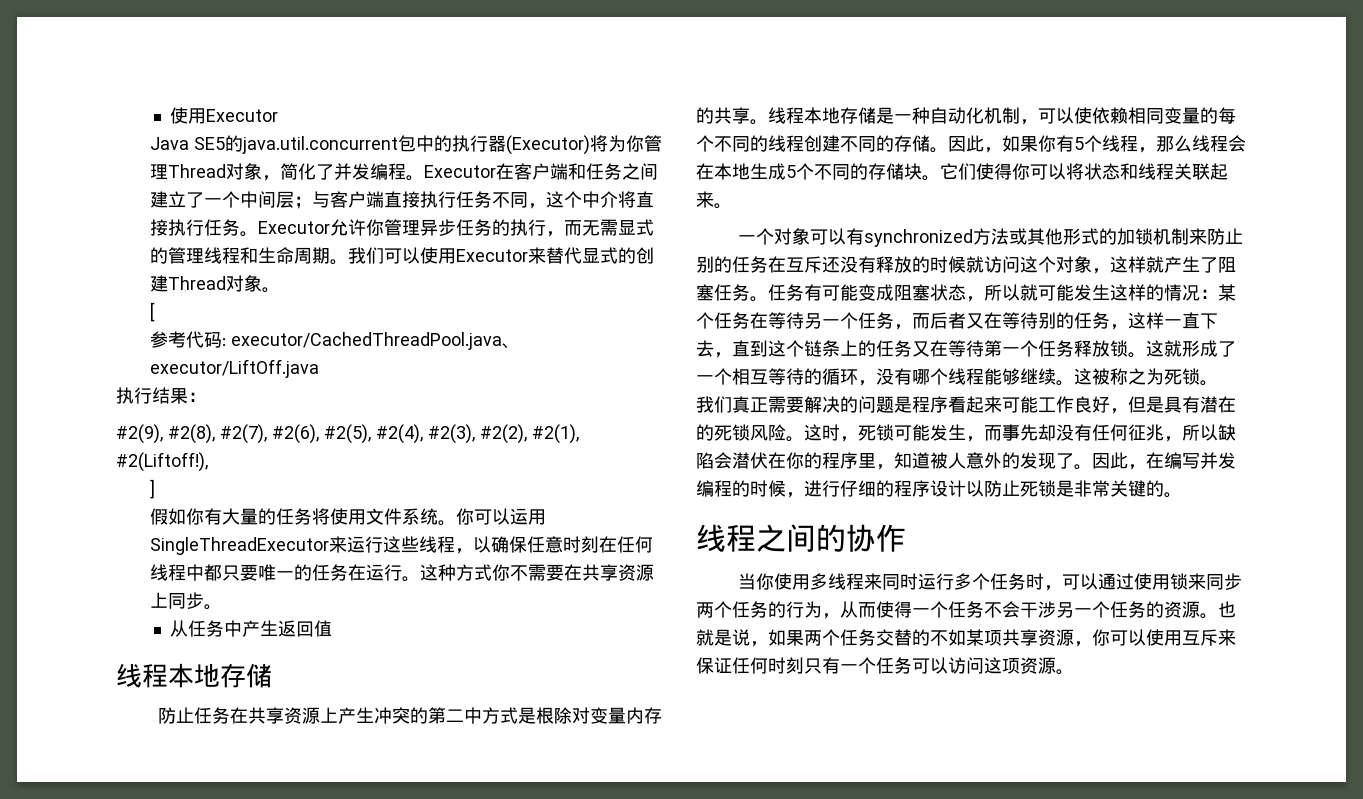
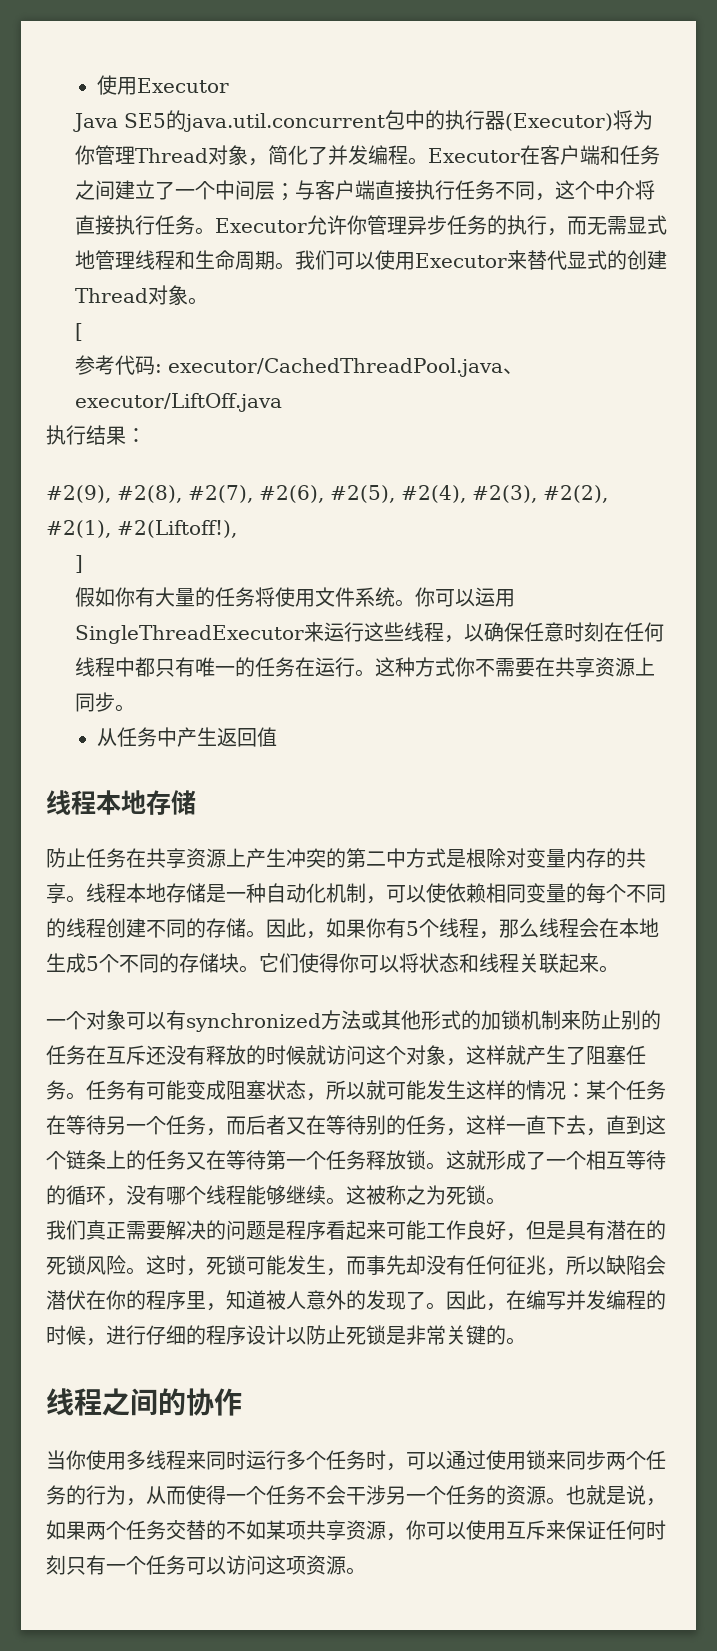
[150,247,169,264] 的 -> [74,250,95,269] 地
[240,564,259,581] 要 -> [174,657,195,677] 有

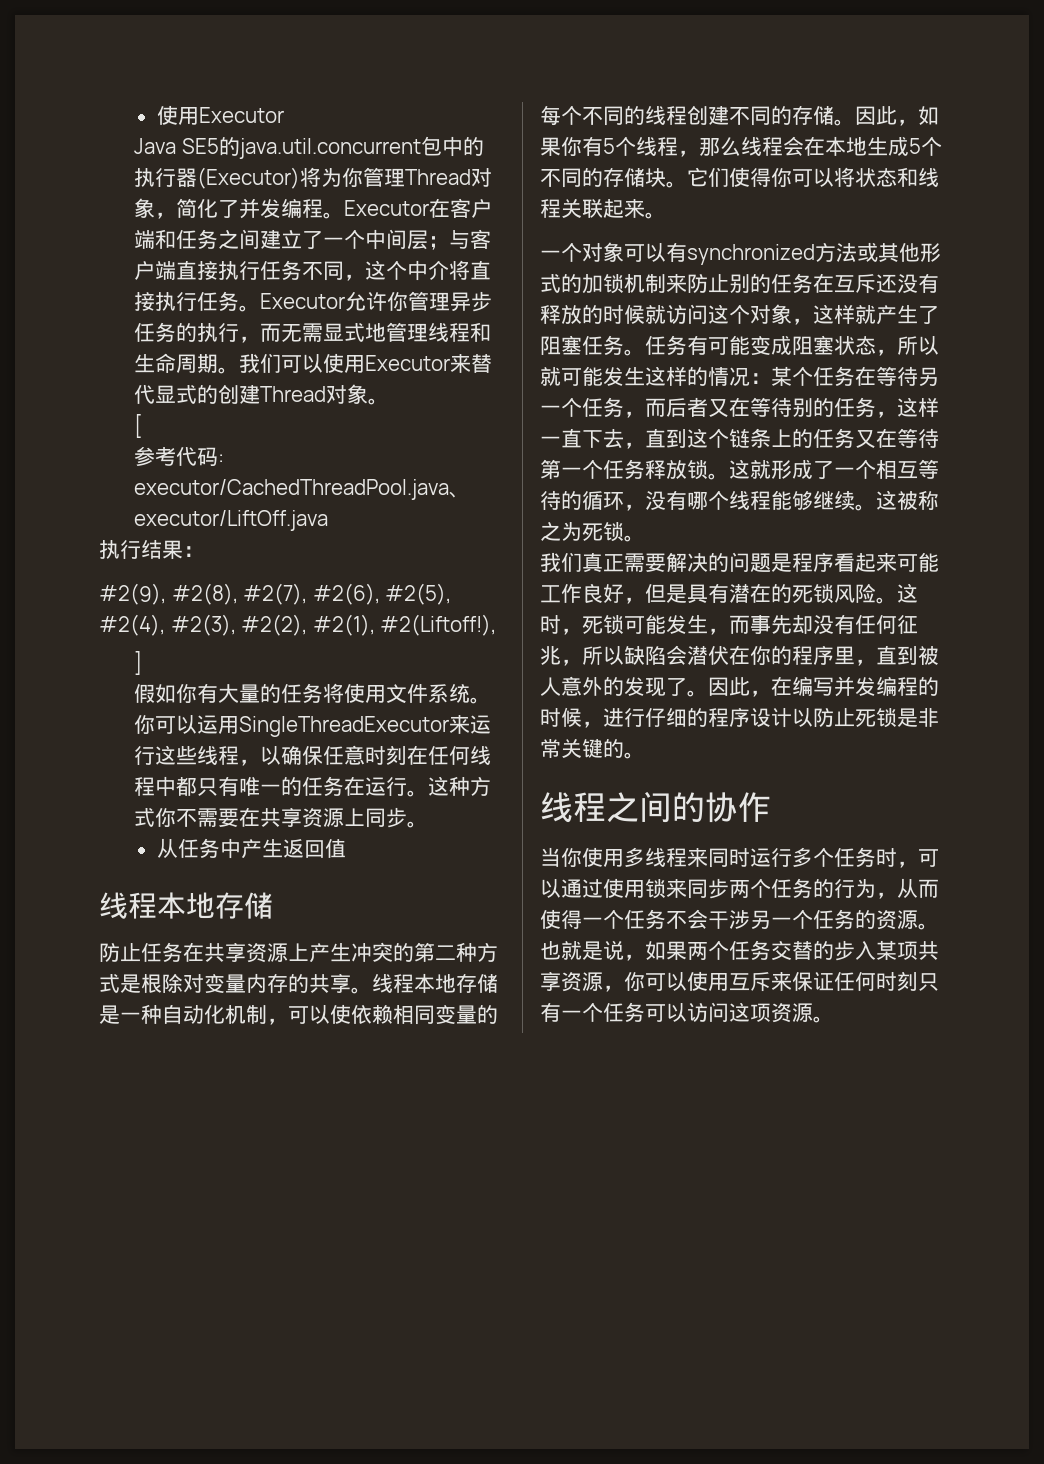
[386,848,406,868] 中 -> [456,942,477,962] 种
[226,1290,266,1310] 知道 -> [876,646,918,665] 直到
[226,1520,266,1540] 不如 -> [834,940,876,961] 步入

